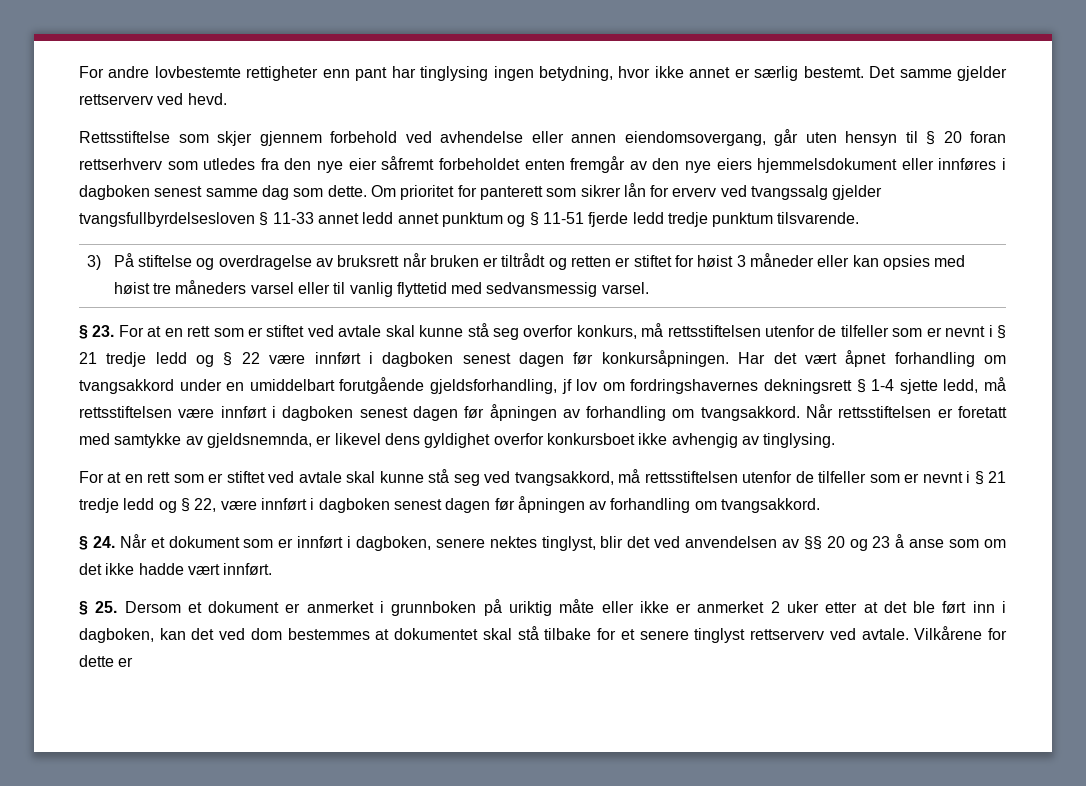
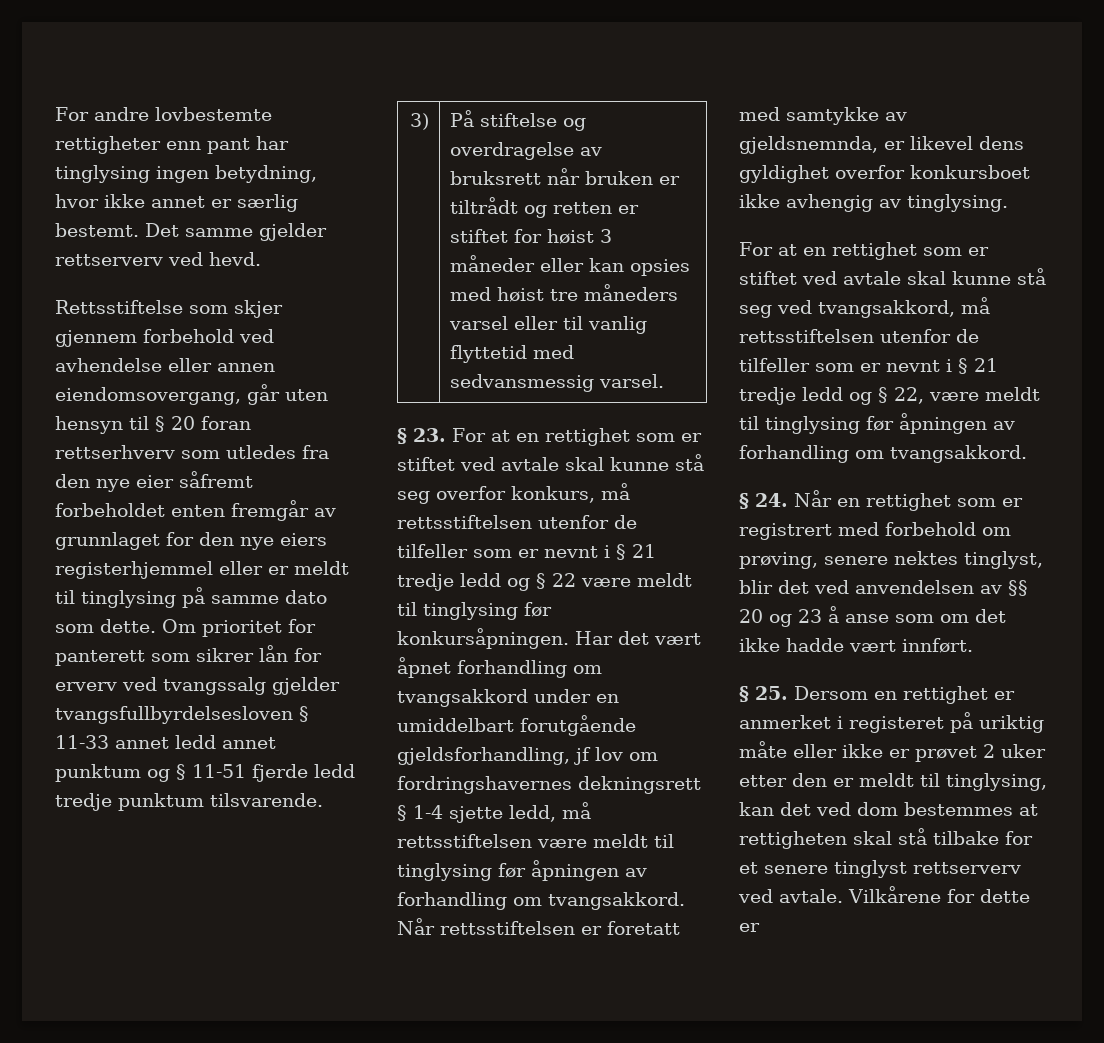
(647, 165) none -> [55,532,194,550] grunnlaget for
[757,158,1006,173] [79,185,289,200] hjemmelsdokument eller innføres i dagboken senest samme dag -> [55,561,349,579] [55,587,327,608] registerhjemmel eller er meldt til tinglysing på samme dato
[187,326,211,337] rett -> [544,428,630,446] rettighet
[314,352,565,367] innført i dagboken senest dagen -> [637,573,692,587] [397,602,518,620] meldt til tinglysing
[220,406,458,421] innført i dagboken senest dagen -> [593,834,674,848] [397,863,492,881] meldt til tinglysing
[147,472,171,483] rett -> [831,242,917,260] rettighet
[260,498,491,513] innført i dagboken senest dagen -> [985,387,1040,401] [739,416,860,434] meldt til tinglysing
[150,536,431,551] et dokument som er innført i dagboken, -> [837,493,1023,511] [739,522,1011,540] [739,552,818,569] en rettighet som er registrert med forbehold om prøving,
[187,601,280,613] et dokument -> [874,686,988,704] en rettighet
[391,601,477,616] grunnboken -> [849,716,944,733] registeret
[697,601,765,613] anmerket -> [915,746,977,762] prøvet
[863,601,1006,613] [79,628,154,643] at det ble ført inn i dagboken, -> [792,773,1047,791] den er meldt til tinglysing,
[394,628,479,640] dokumentet -> [739,831,847,849] rettigheten

